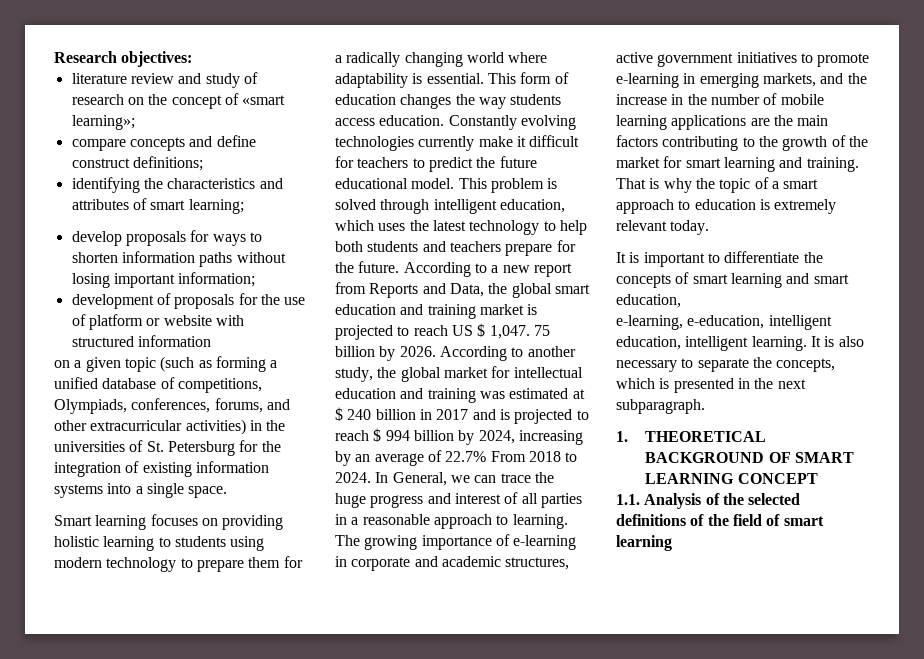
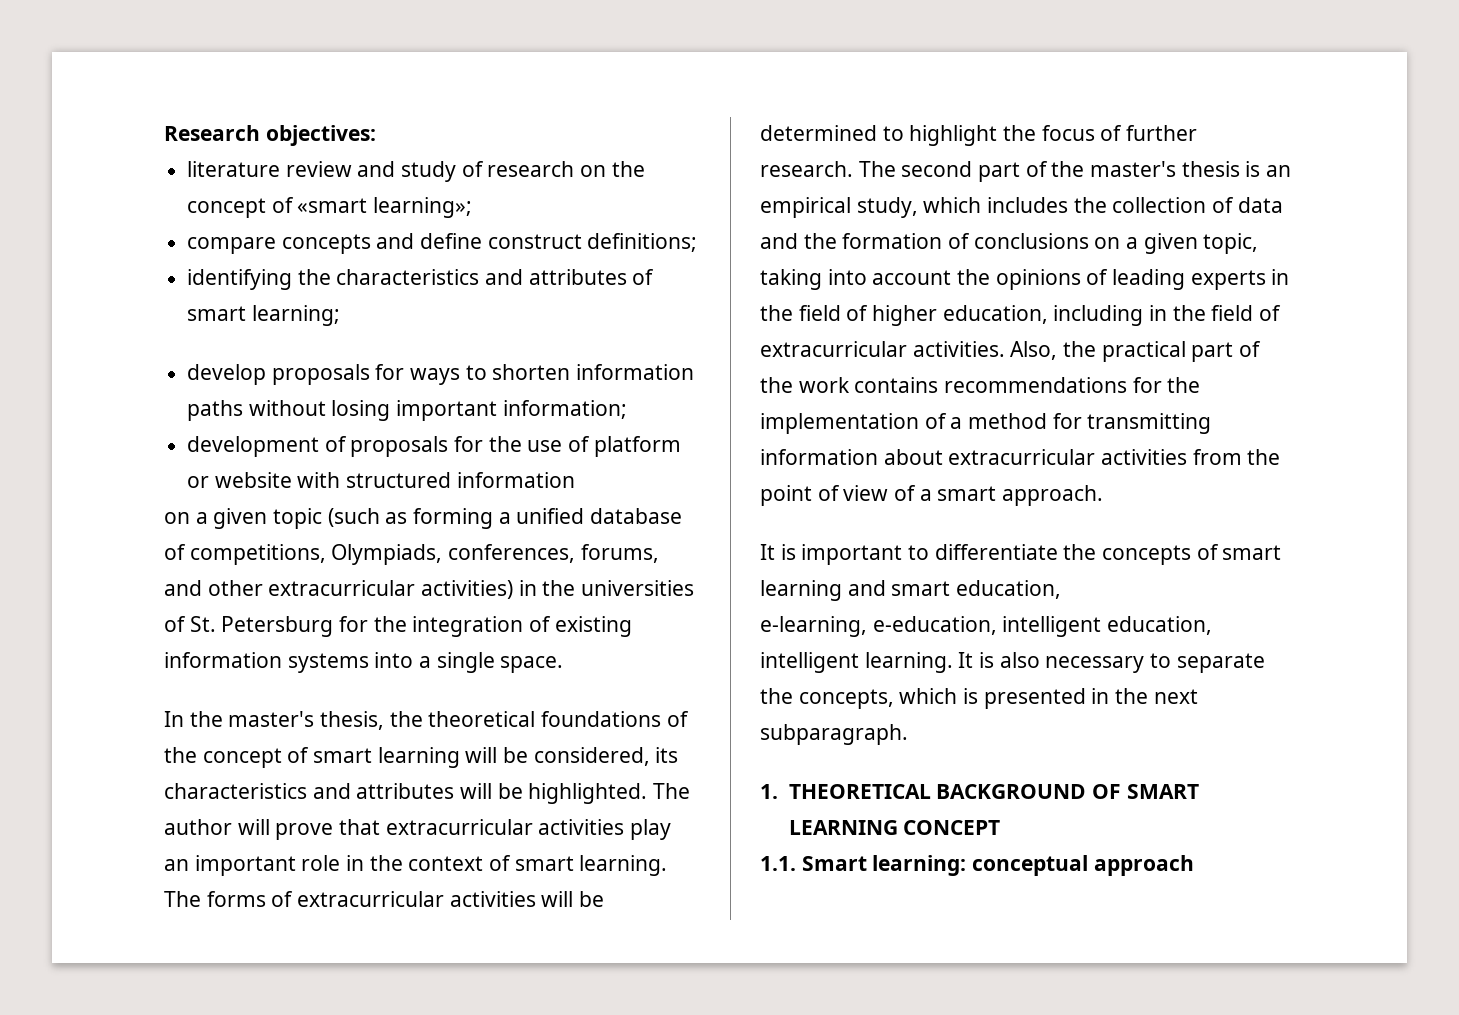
[54,514,284,530] [54,536,265,551] [54,556,303,572] [335,52,548,67] [335,72,569,88] [335,94,562,109] [335,115,576,130] [335,135,580,151] [335,156,537,172] [335,178,558,193] [335,199,565,214] [335,220,587,235] [335,240,576,256] [335,261,572,277] [335,282,590,298] [335,304,538,319] [335,323,550,340] [335,346,576,361] [335,366,583,382] [335,388,585,403] [335,407,589,424] [335,428,583,445] [335,450,578,466] [335,472,554,486] [335,492,582,508] [335,514,568,529] [335,534,577,550] [335,556,570,571] [616,52,870,67] [616,73,867,88] [616,93,824,105] [616,115,829,130] [616,135,868,151] [616,156,859,172] [616,177,819,193] [616,199,837,214] [616,220,710,235] Smart learning focuses on providing holistic learning to students using modern technology to prepare them for a radically changing world where adaptability is essential. This form of education changes the way students access education. Constantly evolving technologies currently make it difficult for teachers to predict the future educational model. This problem is solved through intelligent education, which uses the latest technology to help both students and teachers prepare for the future. According to a new report from Reports and Data, the global smart education and training market is projected to reach US $ 1,047. 75 billion by 2026. According to another study, the global market for intellectual education and training was estimated at $ 240 billion in 2017 and is projected to reach $ 994 billion by 2024, increasing by an average of 22.7% From 2018 to 2024. In General, we can trace the huge progress and interest of all parties in a reasonable approach to learning. The growing importance of e-learning in corporate and academic structures, active government initiatives to promote e-learning in emerging markets, and the increase in the number of mobile learning applications are the main factors contributing to the growth of the market for smart learning and training. That is why the topic of a smart approach to education is extremely relevant today. -> [164,711,689,730] [164,747,679,768] [164,783,691,804] [164,819,672,840] [164,855,668,876] [164,891,605,907] [760,125,1198,146] [760,161,1292,182] [760,197,1283,218] [760,233,1259,254] [760,269,1290,290] [760,305,1282,326] [760,341,1262,362] [760,377,1201,393] [760,413,1212,434] [760,449,1281,465] [760,485,1104,506] In the master's thesis, the theoretical foundations of the concept of smart learning will be considered, its characteristics and attributes will be highlighted. The author will prove that extracurricular activities play an important role in the context of smart learning. The forms of extracurricular activities will be determined to highlight the focus of further research. The second part of the master's thesis is an empirical study, which includes the collection of data and the formation of conclusions on a given topic, taking into account the opinions of leading experts in the field of higher education, including in the field of extracurricular activities. Also, the practical part of the work contains recommendations for the implementation of a method for transmitting information about extracurricular activities from the point of view of a smart approach.
[644,493,801,509] [616,514,824,526] [616,535,672,551] Analysis of the selected definitions of the field of smart learning -> [801,855,1194,876] Smart learning: conceptual approach

